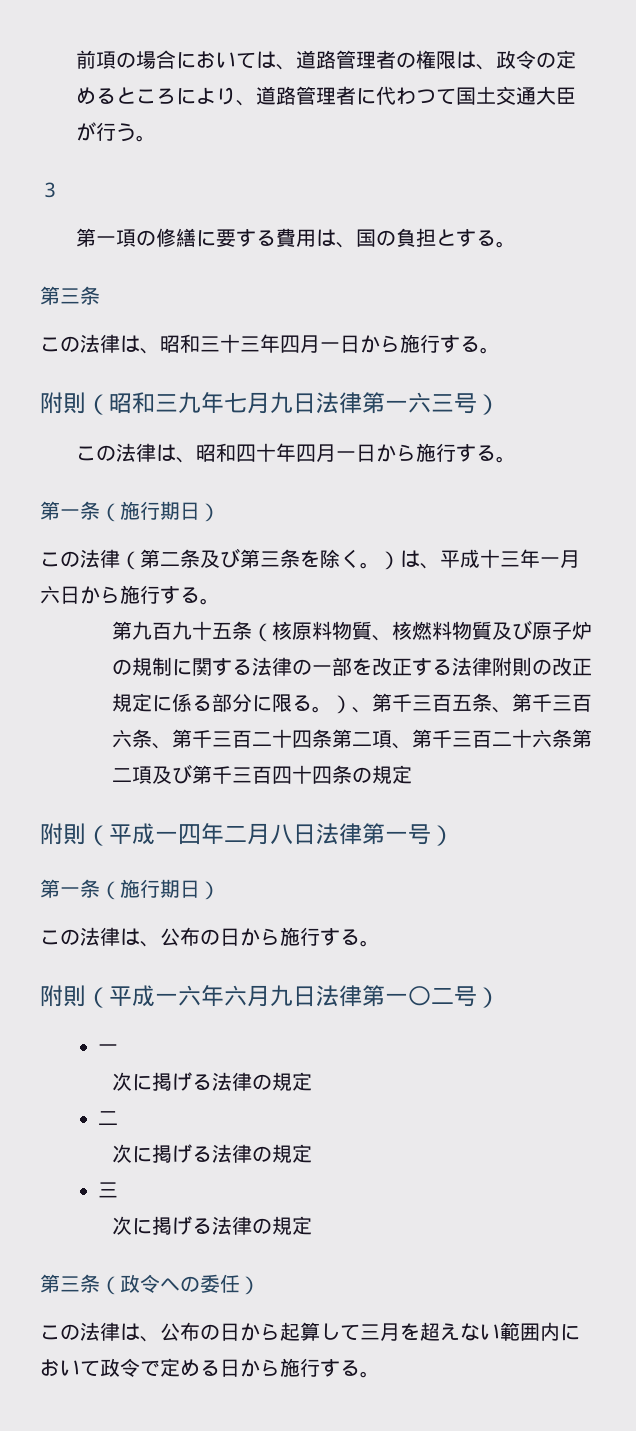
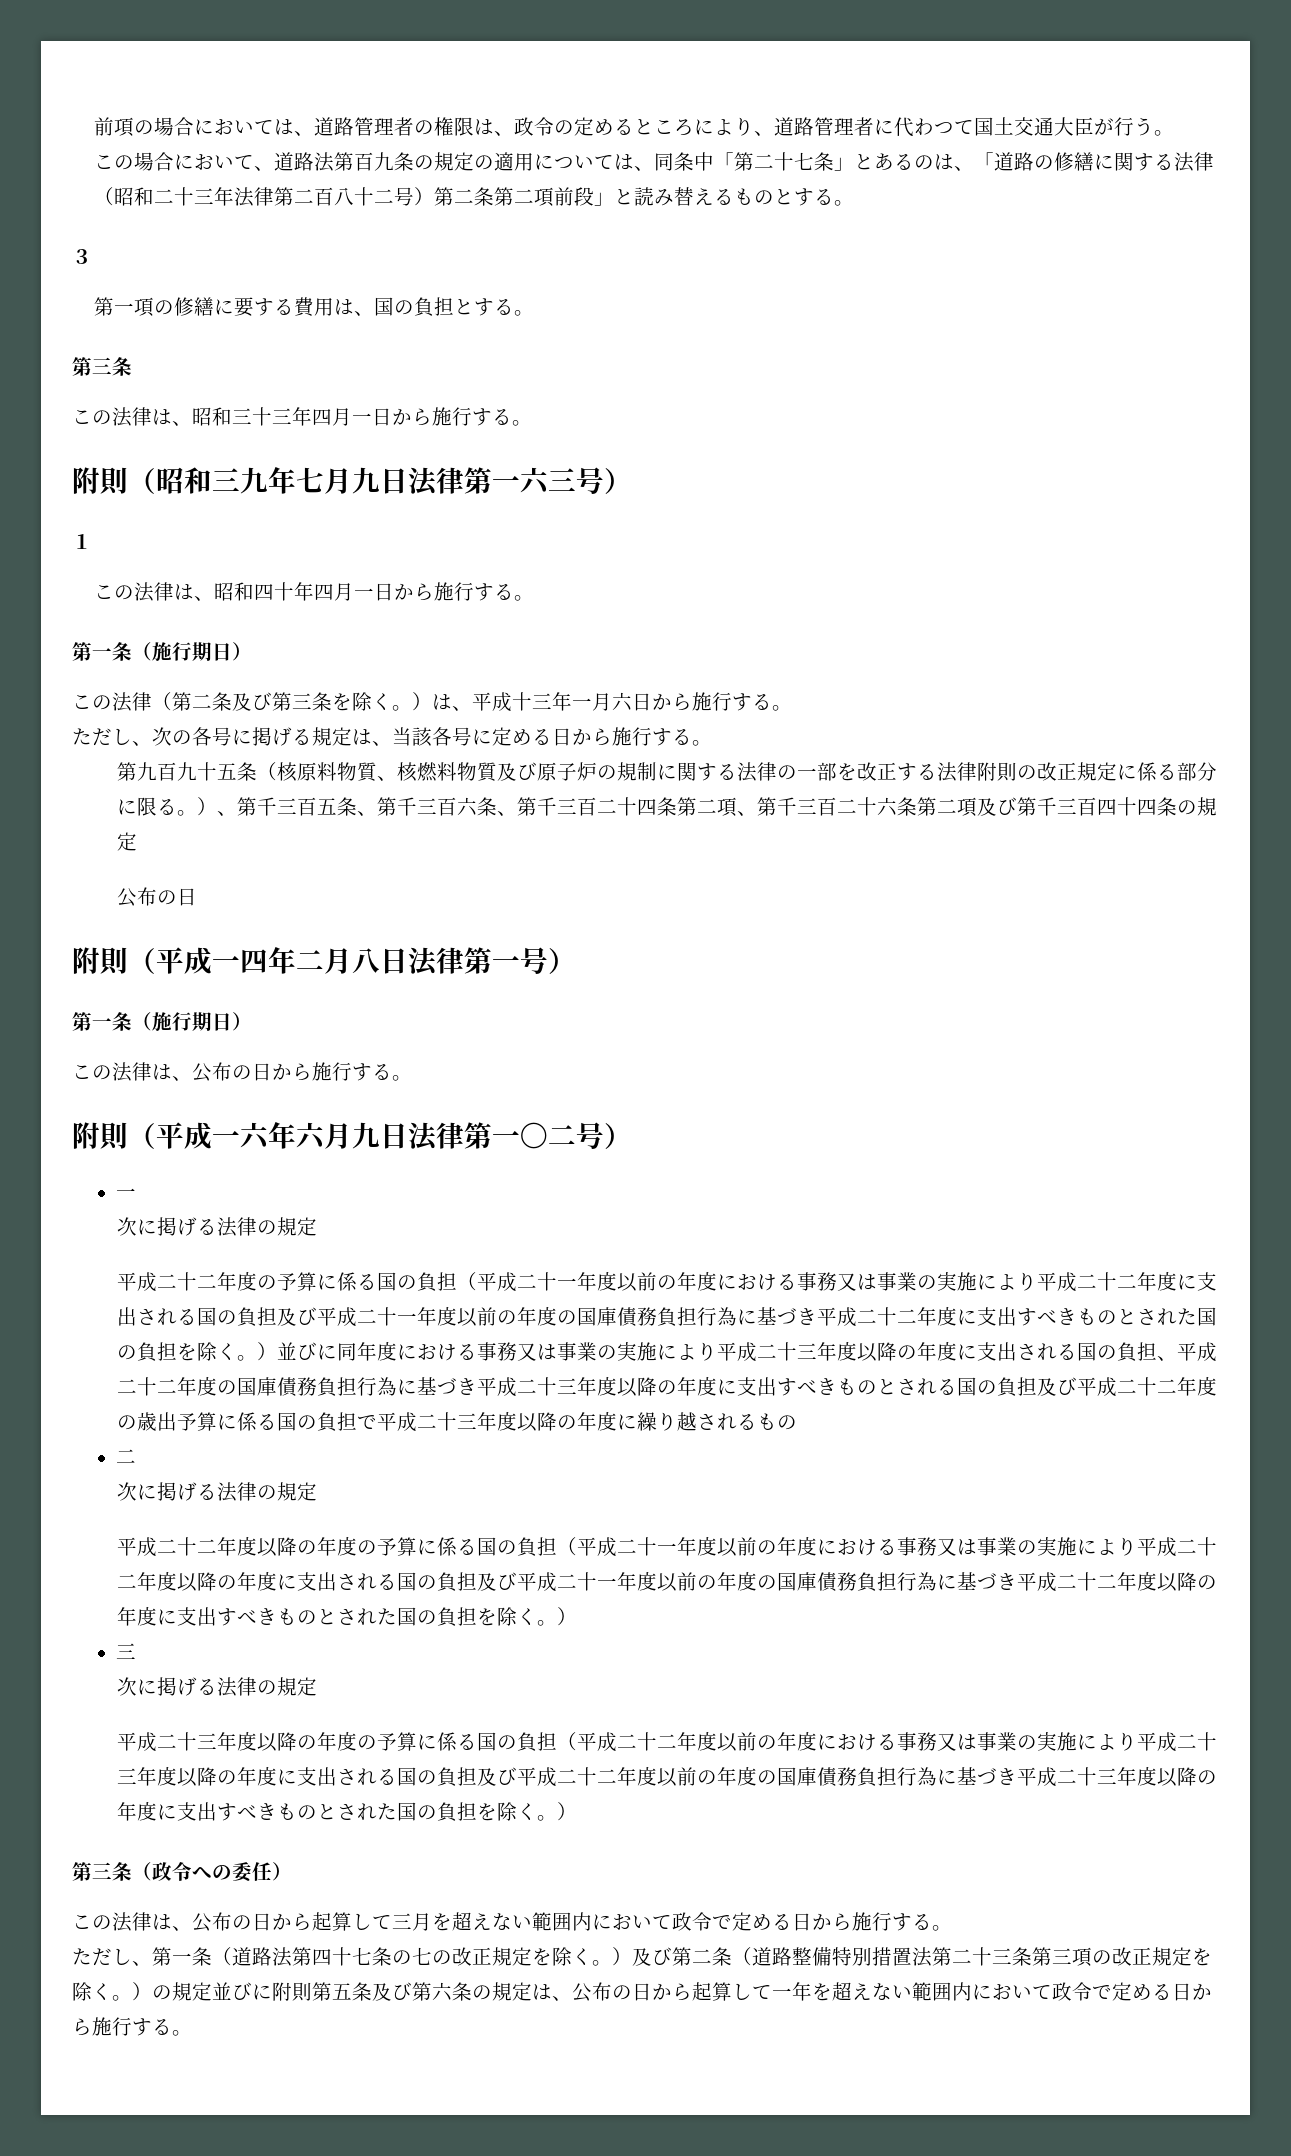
(157, 138) none -> [94,152,1215,172] [94,187,855,207] // この場合において、道路法第百九条の規定の適用については、同条中「第二十七条」とあるのは、「道路の修繕に関する法律（昭和二十三年法律第二百八十二号）第二条第二項前段」と読み替えるものとする。
(500, 404) none -> [72,534,92,549] // １
(220, 601) none -> [72,727,712,747] // ただし、次の各号に掲げる規定は、当該各号に定める日から施行する。
(413, 774) none -> [116,887,197,907] // 公布の日
(313, 1081) none -> [116,1272,1217,1292] [116,1307,1217,1327] [116,1342,1217,1362] [116,1377,1217,1397] [116,1412,797,1432] // 平成二十二年度の予算に係る国の負担（平成二十一年度以前の年度における事務又は事業の実施により平成二十二年度に支出される国の負担及び平成二十一年度以前の年度の国庫債務負担行為に基づき平成二十二年度に支出すべきものとされた国の負担を除く。）並びに同年度における事務又は事業の実施により平成二十三年度以降の年度に支出される国の負担、平成二十二年度の国庫債務負担行為に基づき平成二十三年度以降の年度に支出すべきものとされる国の負担及び平成二十二年度の歳出予算に係る国の負担で平成二十三年度以降の年度に繰り越されるもの
(313, 1153) none -> [116,1537,1217,1557] [116,1572,1217,1592] [116,1607,577,1627] // 平成二十二年度以降の年度の予算に係る国の負担（平成二十一年度以前の年度における事務又は事業の実施により平成二十二年度以降の年度に支出される国の負担及び平成二十一年度以前の年度の国庫債務負担行為に基づき平成二十二年度以降の年度に支出すべきものとされた国の負担を除く。）
(313, 1225) none -> [116,1732,1217,1752] [116,1767,1217,1787] [116,1802,577,1822] // 平成二十三年度以降の年度の予算に係る国の負担（平成二十二年度以前の年度における事務又は事業の実施により平成二十三年度以降の年度に支出される国の負担及び平成二十二年度以前の年度の国庫債務負担行為に基づき平成二十三年度以降の年度に支出すべきものとされた国の負担を除く。）
(380, 1374) none -> [72,1947,1212,1967] [72,1982,1212,2002] [72,2017,192,2036] // ただし、第一条（道路法第四十七条の七の改正規定を除く。）及び第二条（道路整備特別措置法第二十三条第三項の改正規定を除く。）の規定並びに附則第五条及び第六条の規定は、公布の日から起算して一年を超えない範囲内において政令で定める日から施行する。

